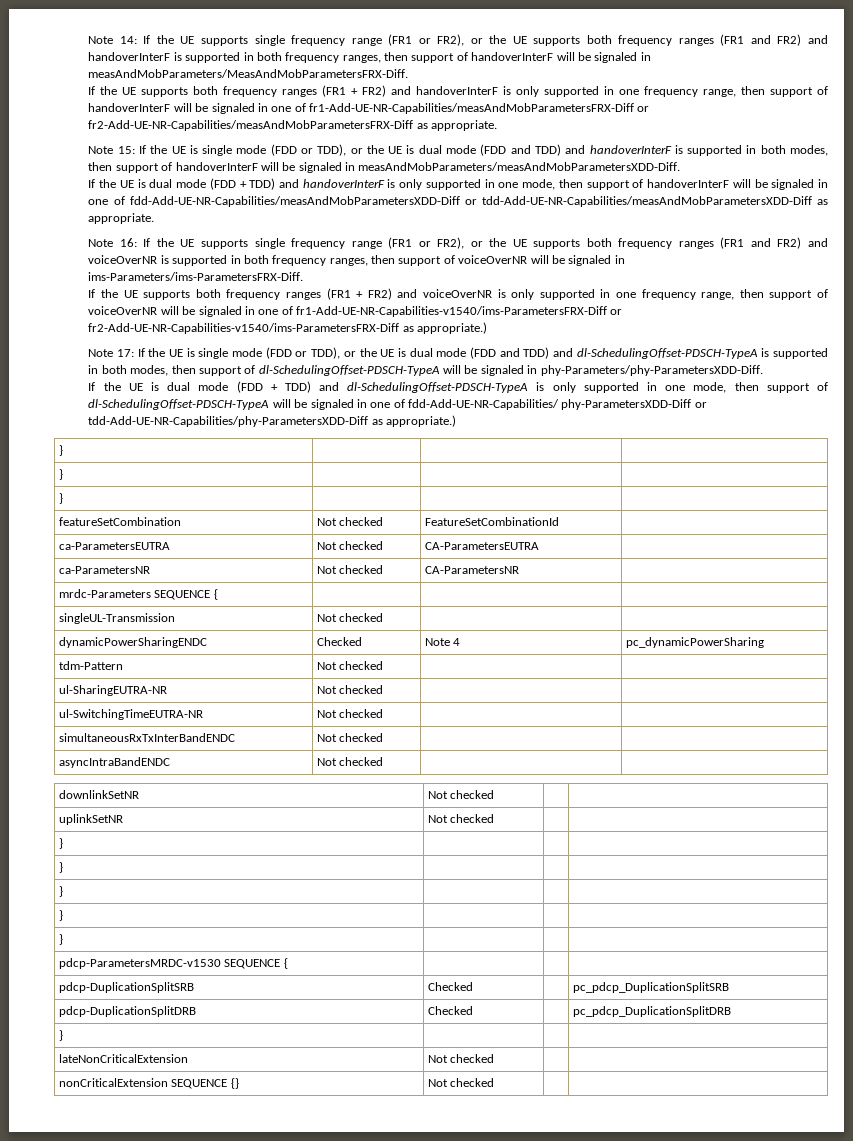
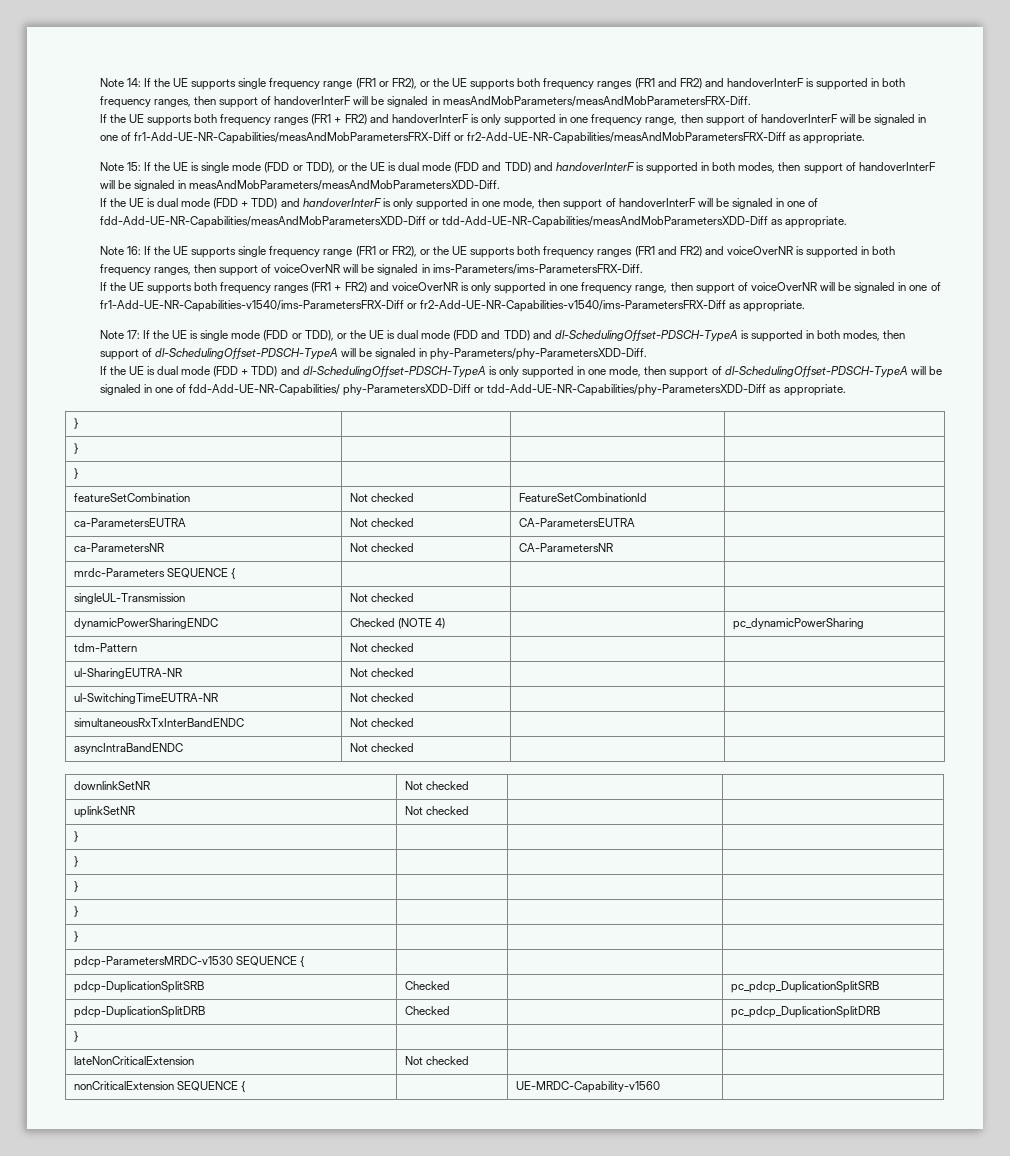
[88,69,409,78] measAndMobParameters/MeasAndMobParametersFRX-Diff. -> [442,96,751,107] measAndMobParameters/measAndMobParametersFRX-Diff.
[417,322,488,334] appropriate.) -> [743,300,806,312] appropriate.
[386,415,457,427] appropriate.) -> [783,384,846,396] appropriate.
[425,638,461,646] | Note 4 -> [398,618,446,629] (NOTE 4) |
[230,1078,239,1089] [428,1078,495,1087] {} | Not checked | -> [241,1081,246,1092] [515,1081,660,1093] { | | UE-MRDC-Capability-v1560

